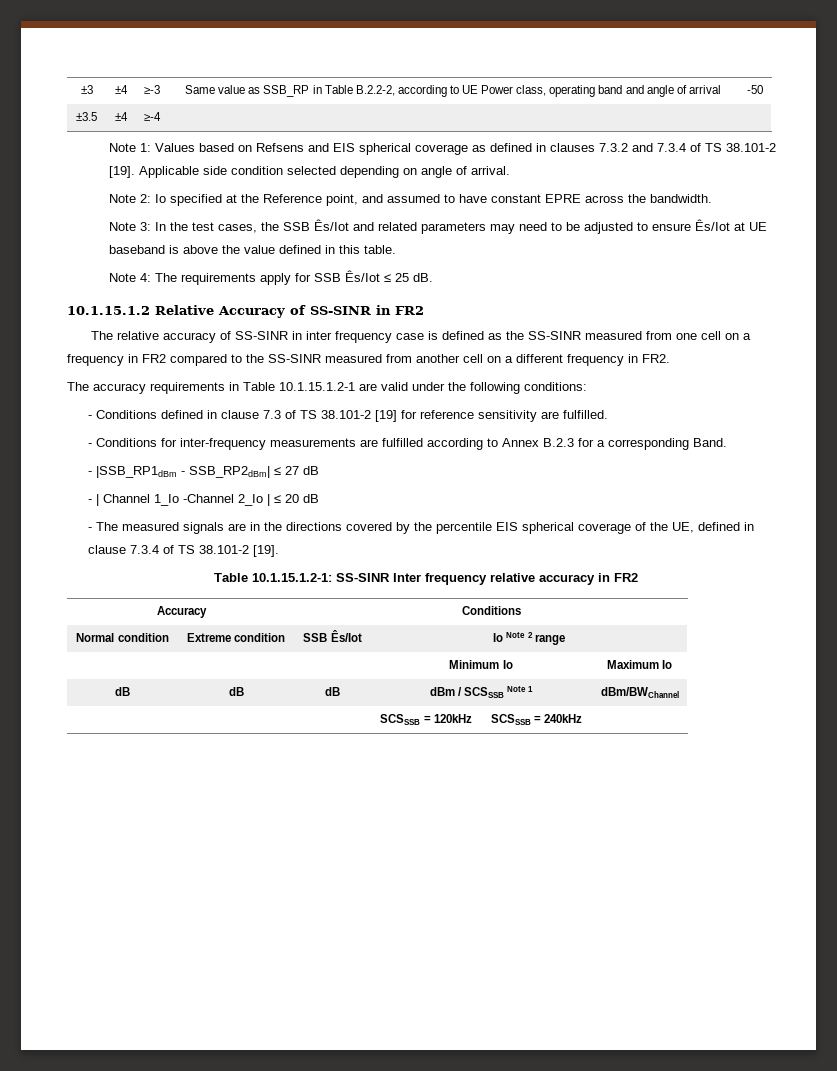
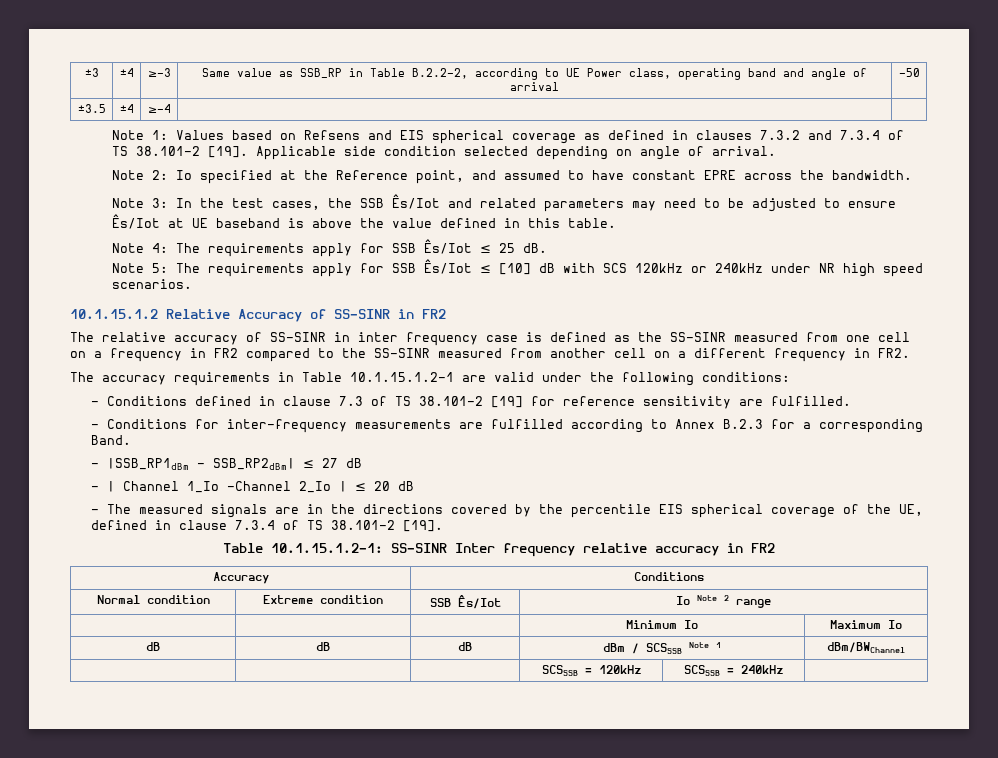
(434, 277) none -> [112,259,924,277] [112,279,193,289] // Note 5: The requirements apply for SSB Ês/Iot ≤ [10] dB with SCS 120kHz or 240kHz under NR high speed scenarios.

